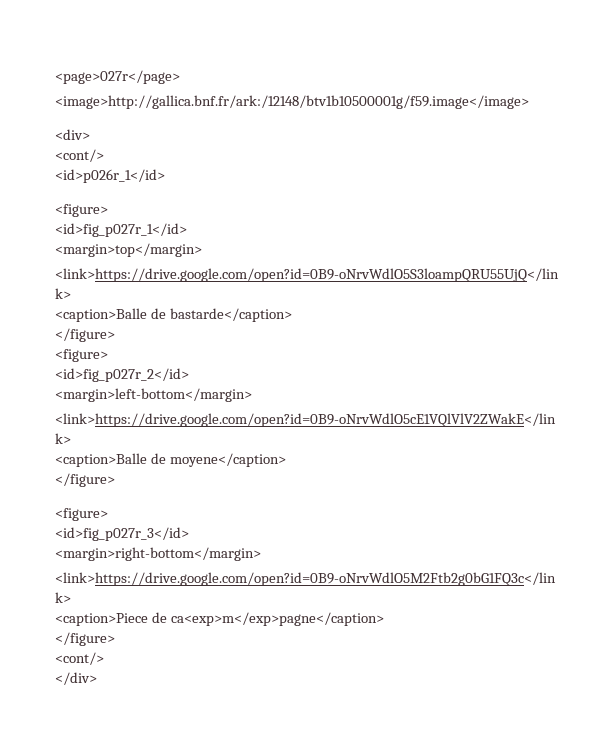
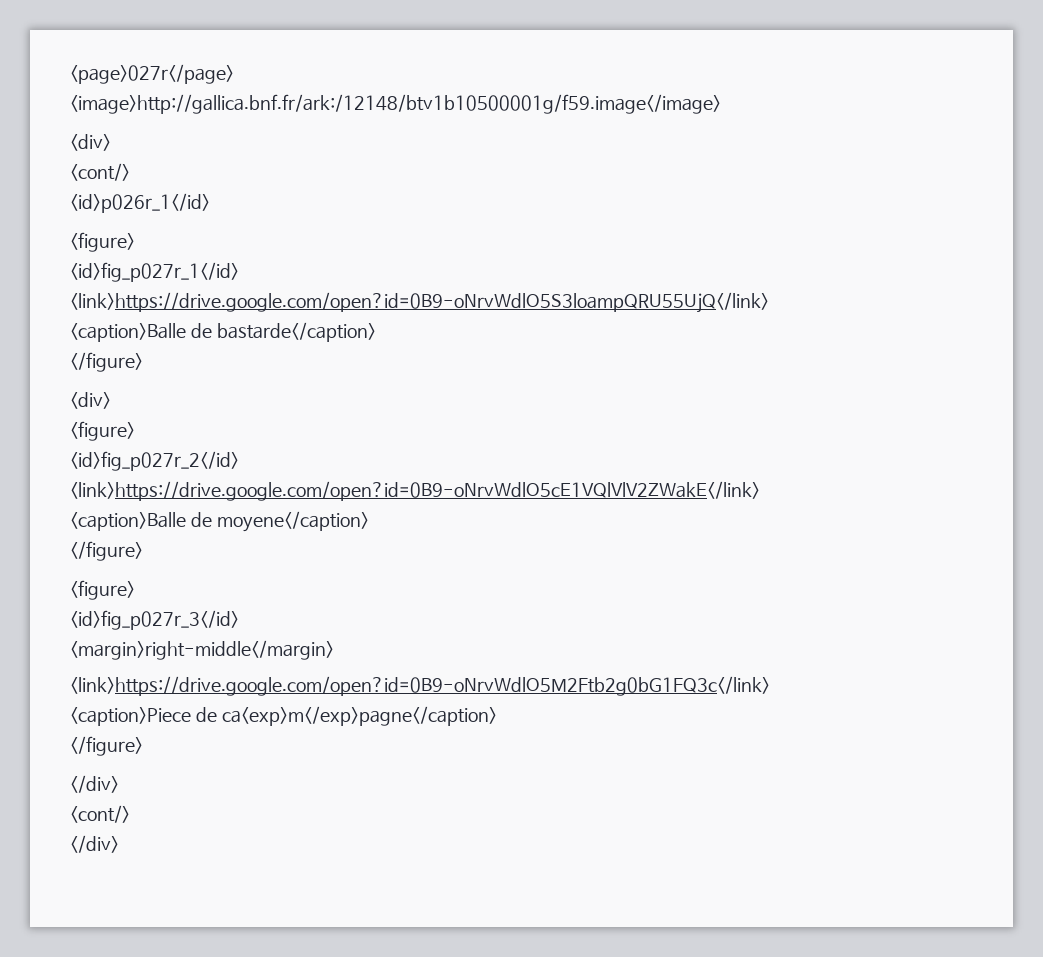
[55,243,202,257] // <margin>top</margin> -> (239, 272) none
(115, 335) none -> [70,392,111,409] // <div>
[55,388,252,402] // <margin>left-bottom</margin> -> (239, 461) none
[55,547,261,561] <margin>right-bottom</margin> -> [70,640,334,660] <margin>right-middle</margin>
(115, 639) none -> [70,775,119,793] // </div>

